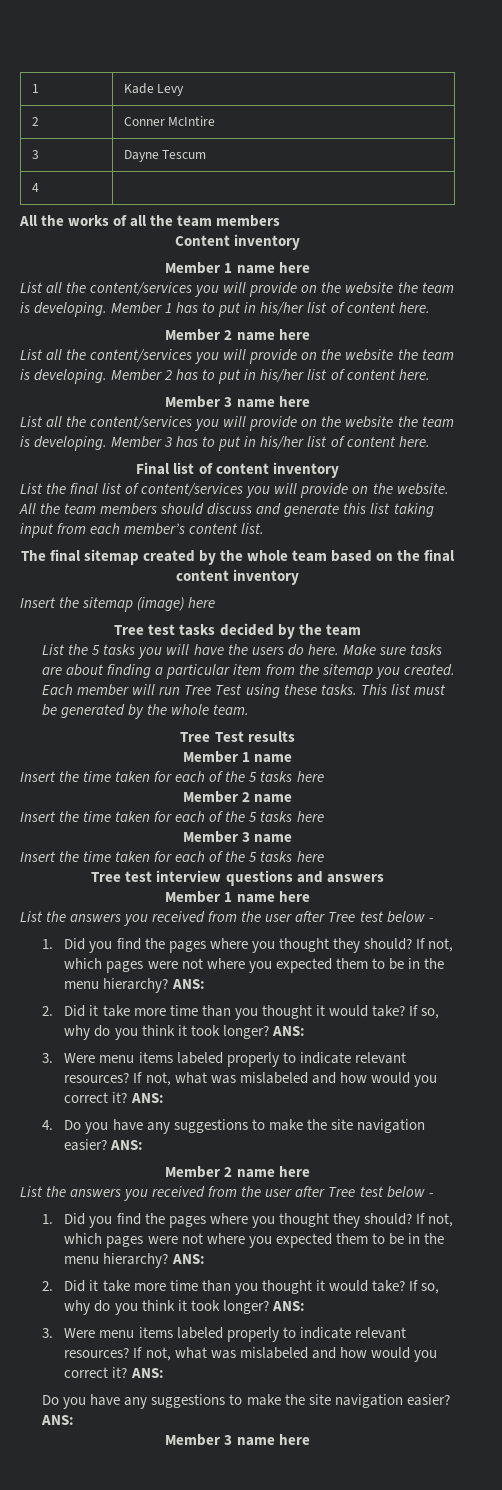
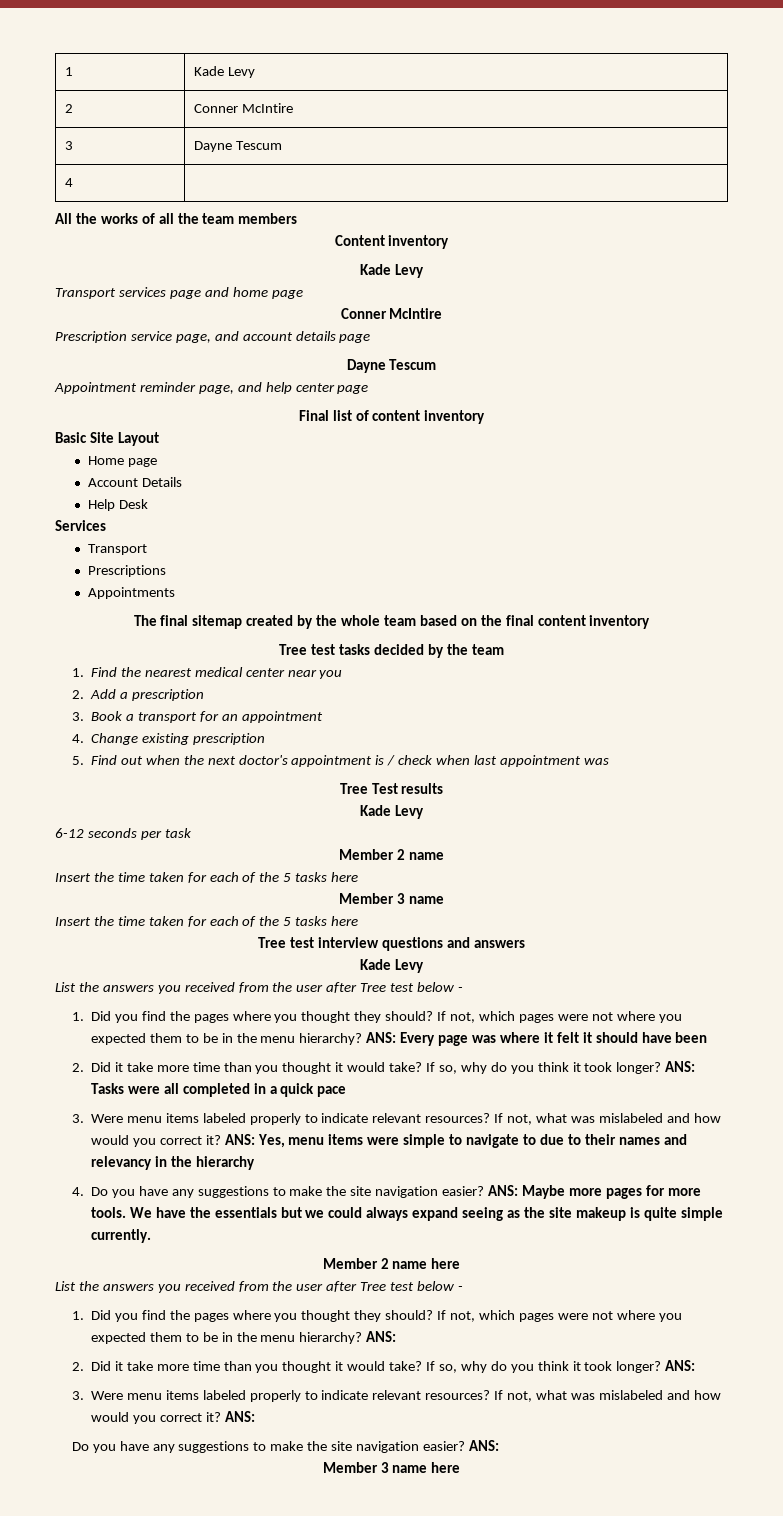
[165,262,310,274] [20,282,454,297] [20,302,430,317] [165,329,310,341] [20,349,454,364] [20,369,430,384] [165,396,310,408] [20,416,454,431] [20,436,430,451] Member 1 name here // List all the content/services you will provide on the website the team is developing. Member 1 has to put in his/her list of content here. // Member 2 name here // List all the content/services you will provide on the website the team is developing. Member 2 has to put in his/her list of content here. // Member 3 name here // List all the content/services you will provide on the website the team is developing. Member 3 has to put in his/her list of content here. -> [360,264,424,278] [55,287,303,299] [340,308,443,319] [55,331,371,343] [346,359,437,373] [54,382,369,394] Kade Levy // Transport services page and home page // Conner McIntire // Prescription service page, and account details page // Dayne Tescum // Appointment reminder page, and help center page
[20,483,449,498] [19,503,434,517] [20,523,265,538] List the final list of content/services you will provide on the website. All the team members should discuss and generate this list taking input from each member’s content list. -> [55,432,159,446] [87,456,157,467] [87,477,182,487] [87,499,148,511] [55,520,106,531] [87,544,147,555] [87,565,166,577] [87,587,175,599] Basic Site Layout // Home page // Account Details // Help Desk // Services // Transport // Prescriptions // Appointments
[20,597,216,612] // Insert the sitemap (image) here -> (651, 622) none
[42,644,442,659] [42,664,455,679] [42,684,446,698] [42,704,250,719] [180,731,295,742] [182,751,293,763] [20,771,324,782] List the 5 tasks you will have the users do here. Make sure tasks are about finding a particular item from the sitemap you created. Each member will run Tree Test using these tasks. This list must be generated by the whole team. // Tree Test results // Member 1 name // Insert the time taken for each of the 5 tasks here -> [71,667,343,679] [71,689,204,701] [71,711,323,723] [71,733,265,745] [71,755,609,767] [339,783,444,794] [360,805,424,819] [55,828,191,840] 1. Find the nearest medical center near you // 2. Add a prescription // 3. Book a transport for an appointment // 4. Change existing prescription // 5. Find out when the next doctor's appointment is / check when last appointment was // Tree Test results // Kade Levy // 6-12 seconds per task
[165,891,310,903] Member 1 name here -> [360,959,424,973] Kade Levy
(205, 984) none -> [400,1032,708,1046] Every page was where it felt it should have been
(305, 1031) none -> [91,1083,347,1097] Tasks were all completed in a quick pace
(164, 1098) none -> [257,1134,687,1148] [91,1156,255,1170] Yes, menu items were simple to navigate to due to their names and relevancy in the hierarchy
(144, 1145) none -> [521,1185,701,1199] [91,1207,723,1221] [91,1229,152,1243] Maybe more pages for more tools. We have the essentials but we could always expand seeing as the site makeup is quite simple currently.

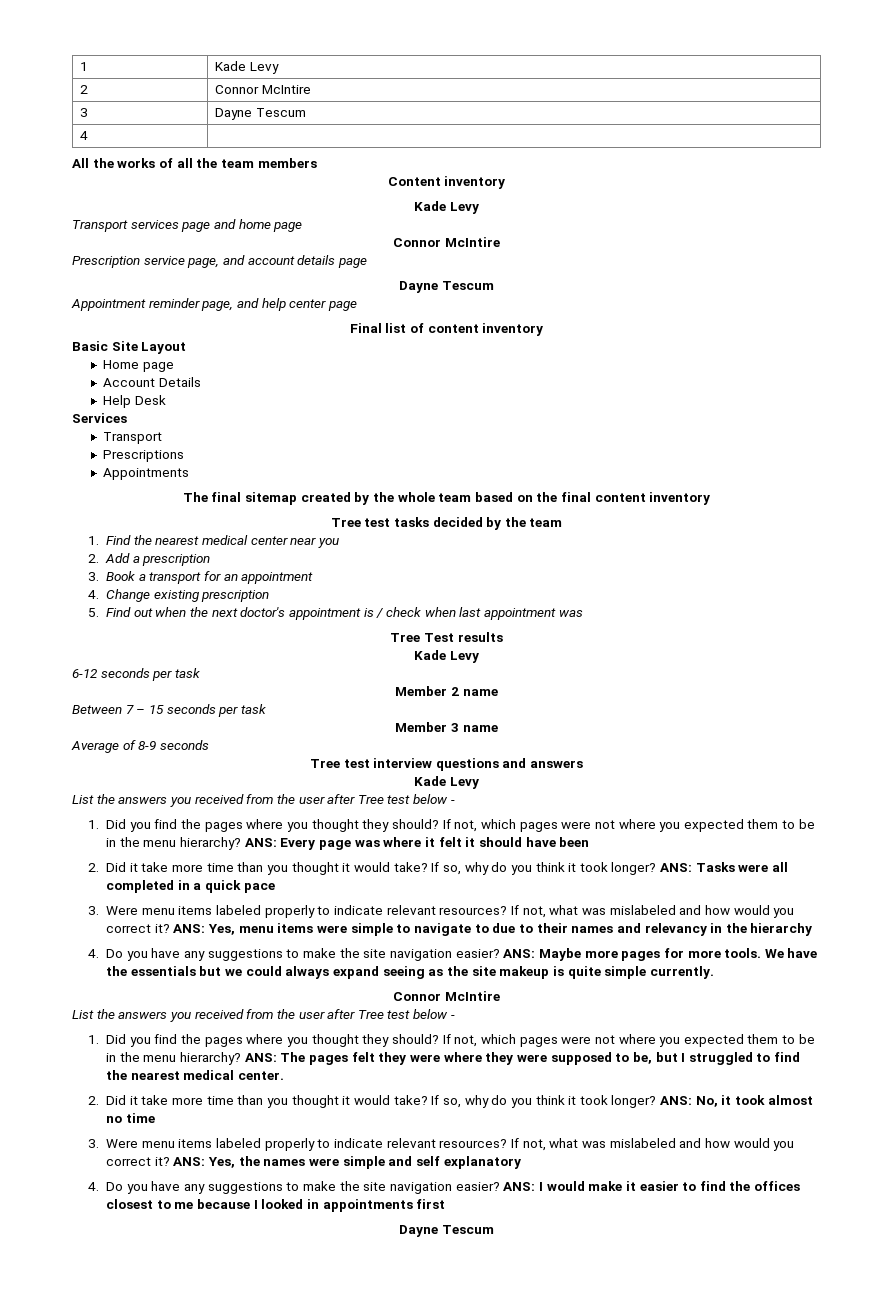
[193,104,238,113] Conner -> [215,85,260,94] Connor
[340,308,387,319] Conner -> [393,238,442,247] Connor
[55,872,359,883] [339,893,444,904] [55,916,359,927] Insert the time taken for each of the 5 tasks here // Member 3 name // Insert the time taken for each of the 5 tasks here -> [72,704,266,717] [395,722,498,732] [71,740,209,753] Between 7 – 15 seconds per task // Member 3 name // Average of 8-9 seconds
[322,1258,461,1269] Member 2 name here -> [393,991,500,1001] Connor McIntire
(397, 1336) none -> [280,1052,801,1065] [106,1070,285,1080] The pages felt they were where they were supposed to be, but I struggled to find the nearest medical center.
(696, 1365) none -> [695,1095,813,1107] [106,1113,155,1123] No, it took almost no time
(255, 1416) // -> [208,1156,521,1169] [88,1182,100,1191] Yes, the names were simple and self explanatory // 4.
[322,1462,461,1473] // Member 3 name here -> [538,1181,801,1191] [106,1199,446,1212] [399,1225,494,1237] I would make it easier to find the offices closest to me because I looked in appointments first // Dayne Tescum

